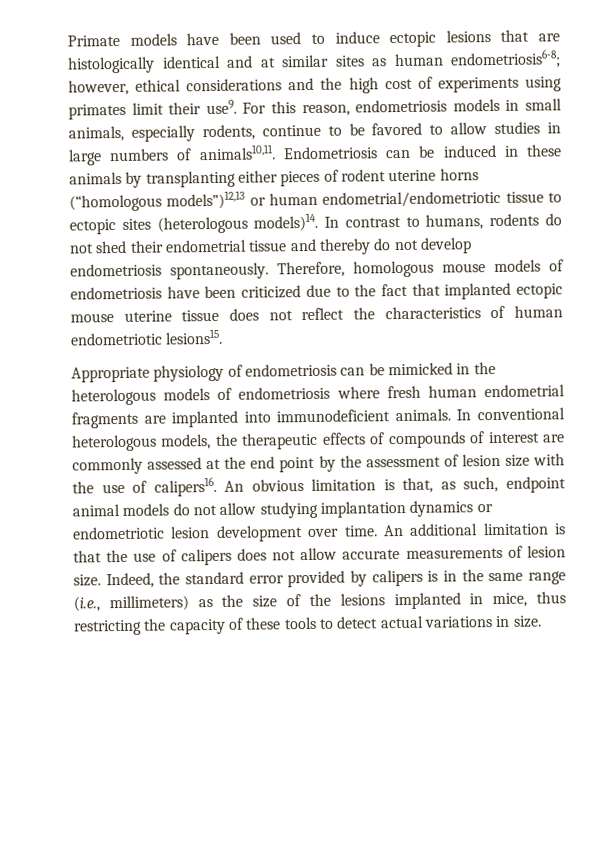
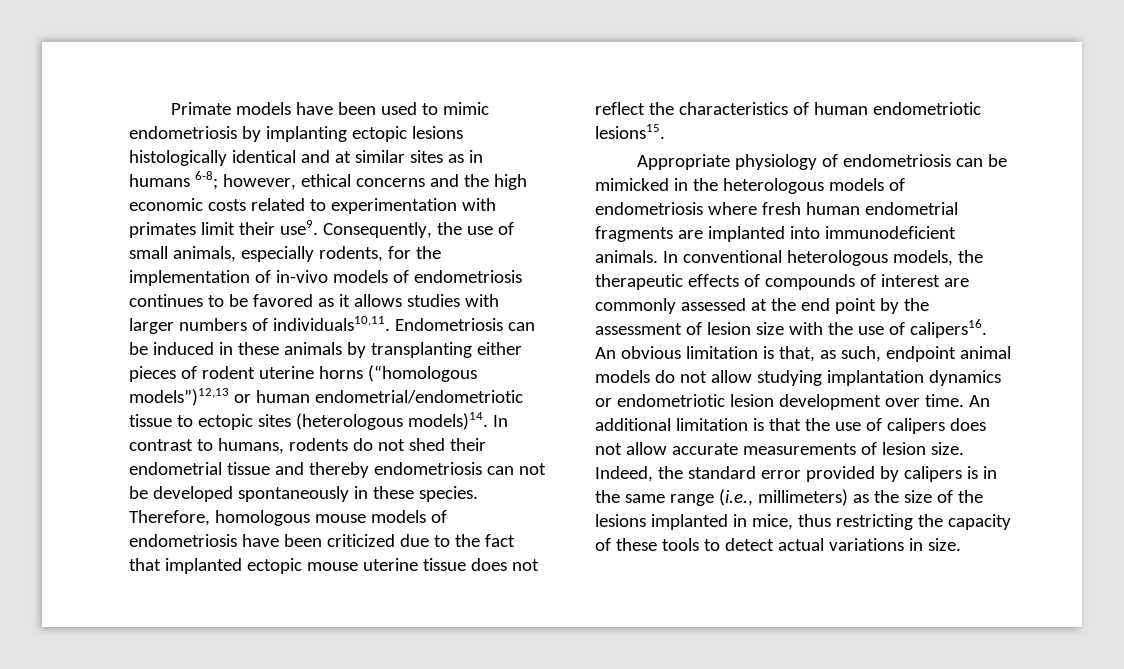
[334,29,561,48] induce ectopic lesions that are -> [442,102,489,115] [129,126,463,142] mimic endometriosis by implanting ectopic lesions
[393,49,561,69] human endometriosis6-8; -> [468,150,483,163] [129,171,218,190] in humans 6-8;
[186,78,283,92] considerations -> [355,178,425,187] concerns
[384,76,562,93] [68,98,562,120] [68,121,561,142] [68,149,102,166] cost of experiments using primates limit their use9. For this reason, endometriosis models in small animals, especially rodents, continue to be favored to allow studies in large -> [129,198,496,214] [129,220,514,238] [129,246,441,262] [129,270,522,286] [129,294,499,307] [129,318,174,334] economic costs related to experimentation with primates limit their use9. Consequently, the use of small animals, especially rodents, for the implementation of in-vivo models of endometriosis continues to be favored as it allows studies with larger
[198,144,276,161] animals10,11. -> [272,316,390,331] individuals10,11.
[373,237,472,254] [70,262,269,280] do not develop endometriosis spontaneously. -> [373,462,546,475] [129,486,478,502] endometriosis can not be developed spontaneously in these species.

